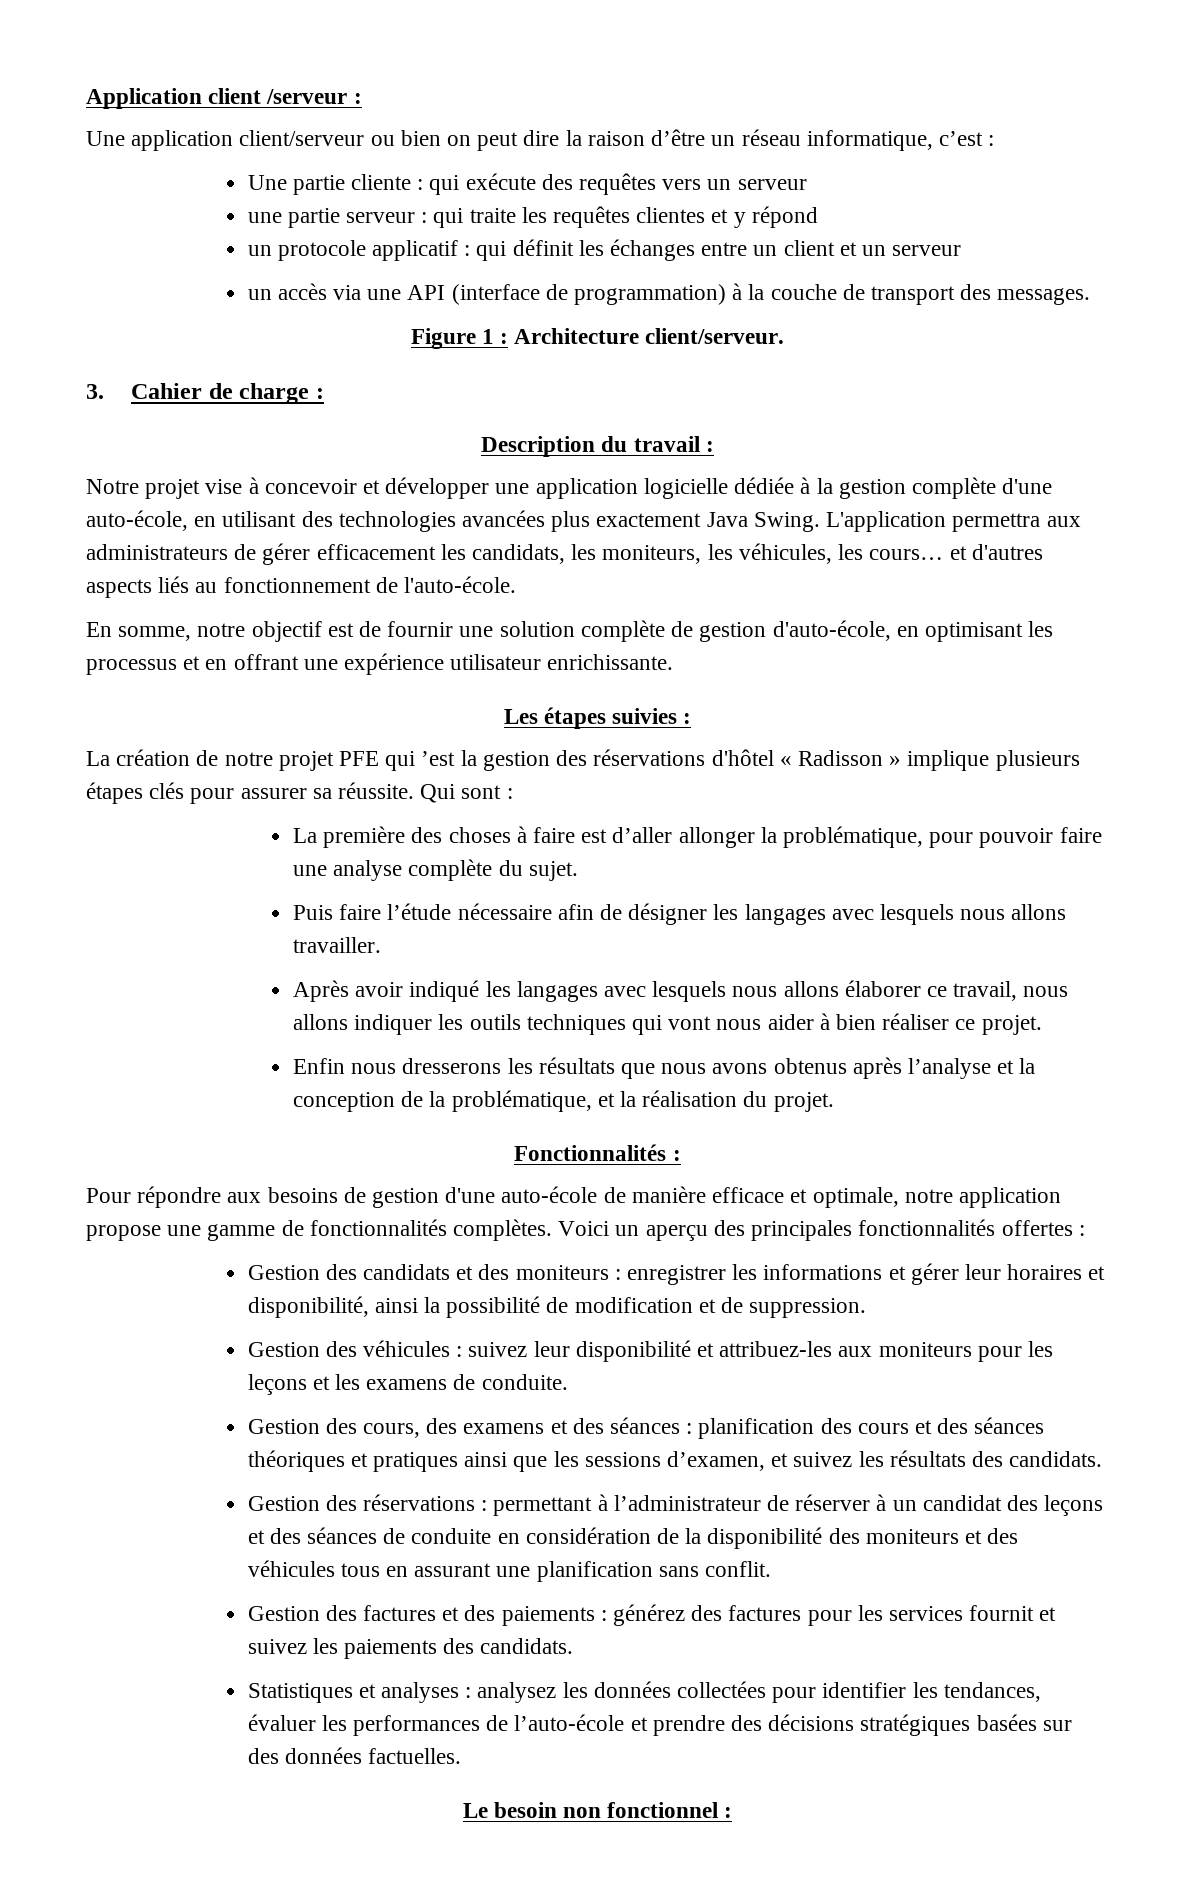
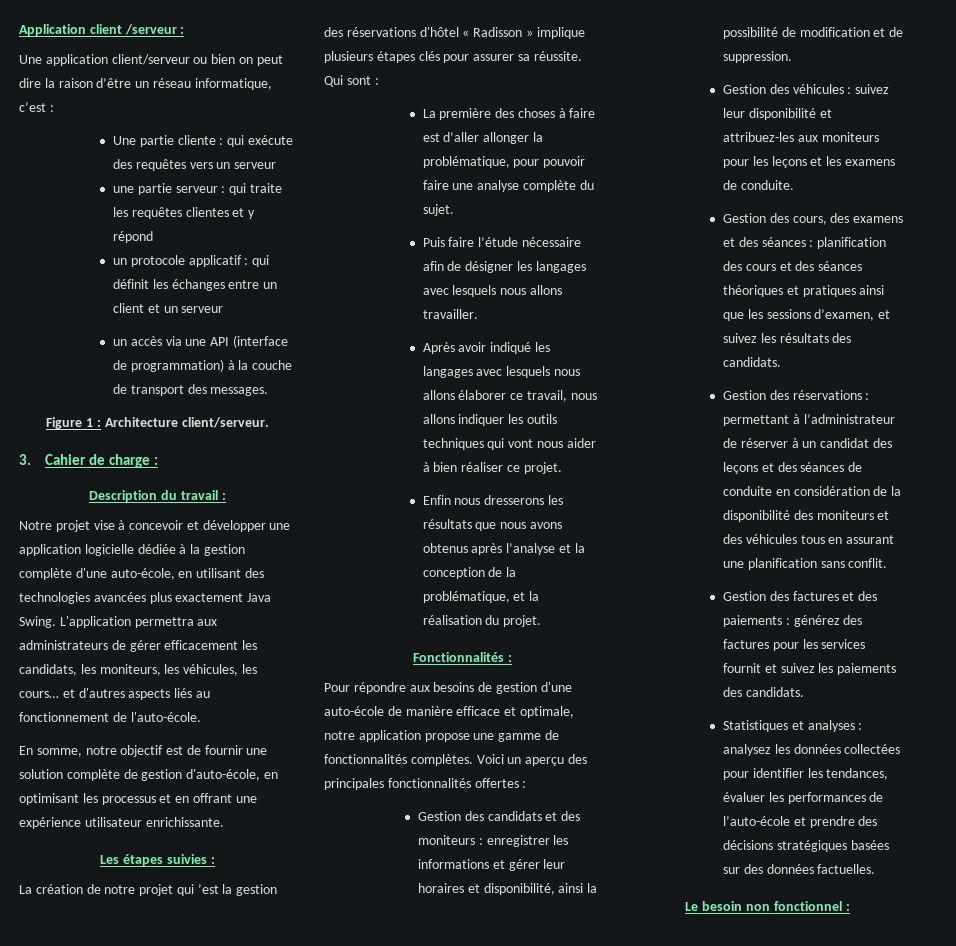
[339,751,380,766] PFE -> (174, 890) none

